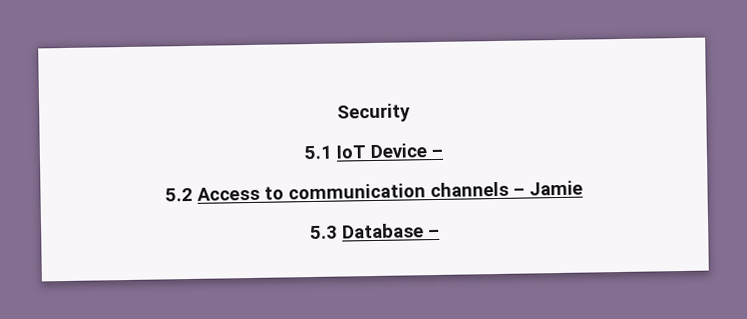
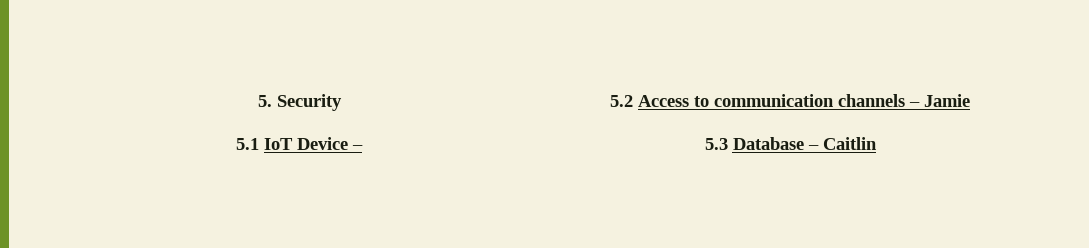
(336, 113) none -> [257,95,272,107] 5.
(440, 233) none -> [822,137,877,150] Caitlin

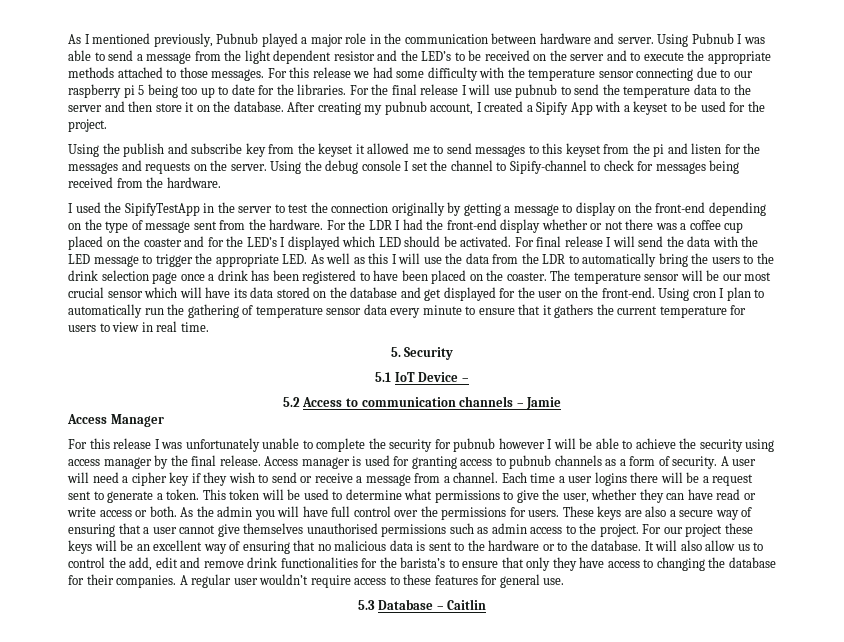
(257, 101) none -> [68,33,765,47] [68,50,771,64] [68,67,753,81] [68,84,751,98] [68,101,765,115] [68,119,107,132] [68,143,761,157] [68,160,740,174] [68,177,221,188] [68,202,766,216] [68,219,744,233] [68,236,759,250] [68,253,774,267] [68,270,772,284] [68,287,765,301] [68,304,747,318] [68,321,209,332] As I mentioned previously, Pubnub played a major role in the communication between hardware and server. Using Pubnub I was able to send a message from the light dependent resistor and the LED’s to be received on the server and to execute the appropriate methods attached to those messages. For this release we had some difficulty with the temperature sensor connecting due to our raspberry pi 5 being too up to date for the libraries. For the final release I will use pubnub to send the temperature data to the server and then store it on the database. After creating my pubnub account, I created a Sipify App with a keyset to be used for the project. // Using the publish and subscribe key from the keyset it allowed me to send messages to this keyset from the pi and listen for the messages and requests on the server. Using the debug console I set the channel to Sipify-channel to check for messages being received from the hardware. // I used the SipifyTestApp in the server to test the connection originally by getting a message to display on the front-end depending on the type of message sent from the hardware. For the LDR I had the front-end display whether or not there was a coffee cup placed on the coaster and for the LED’s I displayed which LED should be activated. For final release I will send the data with the LED message to trigger the appropriate LED. As well as this I will use the data from the LDR to automatically bring the users to the drink selection page once a drink has been registered to have been placed on the coaster. The temperature sensor will be our most crucial sensor which will have its data stored on the database and get displayed for the user on the front-end. Using cron I plan to automatically run the gathering of temperature sensor data every minute to ensure that it gathers the current temperature for users to view in real time. //
(970, 100) none -> [67,414,164,427] [68,438,775,452] [68,455,757,469] [67,472,754,486] [68,489,756,503] [67,506,753,520] [68,523,753,537] [68,540,764,554] [68,557,776,571] [68,574,565,588] // Access Manager // For this release I was unfortunately unable to complete the security for pubnub however I will be able to achieve the security using access manager by the final release. Access manager is used for granting access to pubnub channels as a form of security. A user will need a cipher key if they wish to send or receive a message from a channel. Each time a user logins there will be a request sent to generate a token. This token will be used to determine what permissions to give the user, whether they can have read or write access or both. As the admin you will have full control over the permissions for users. These keys are also a secure way of ensuring that a user cannot give themselves unauthorised permissions such as admin access to the project. For our project these keys will be an excellent way of ensuring that no malicious data is sent to the hardware or to the database. It will also allow us to control the add, edit and remove drink functionalities for the barista’s to ensure that only they have access to changing the database for their companies. A regular user wouldn’t require access to these features for general use.

